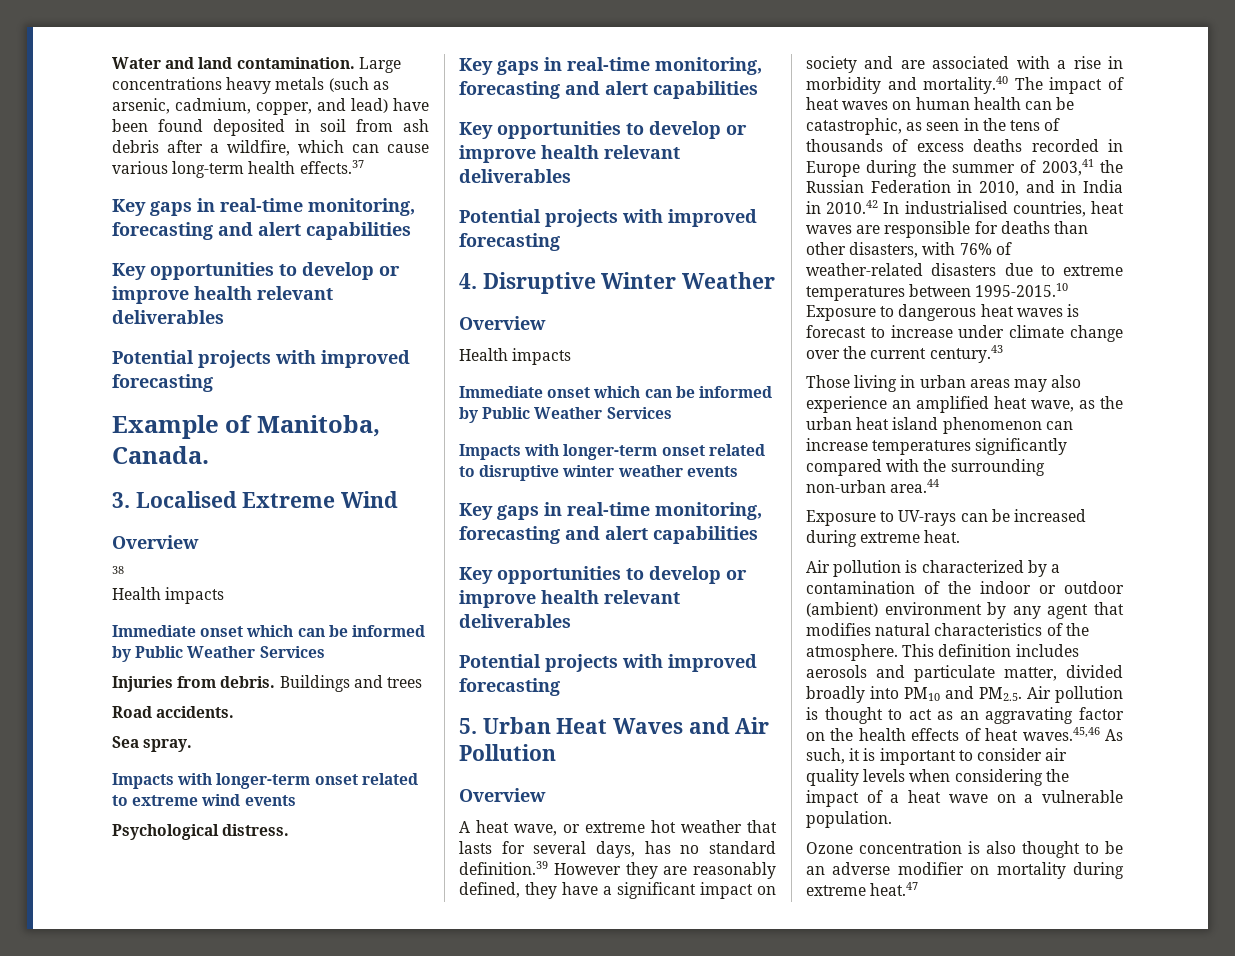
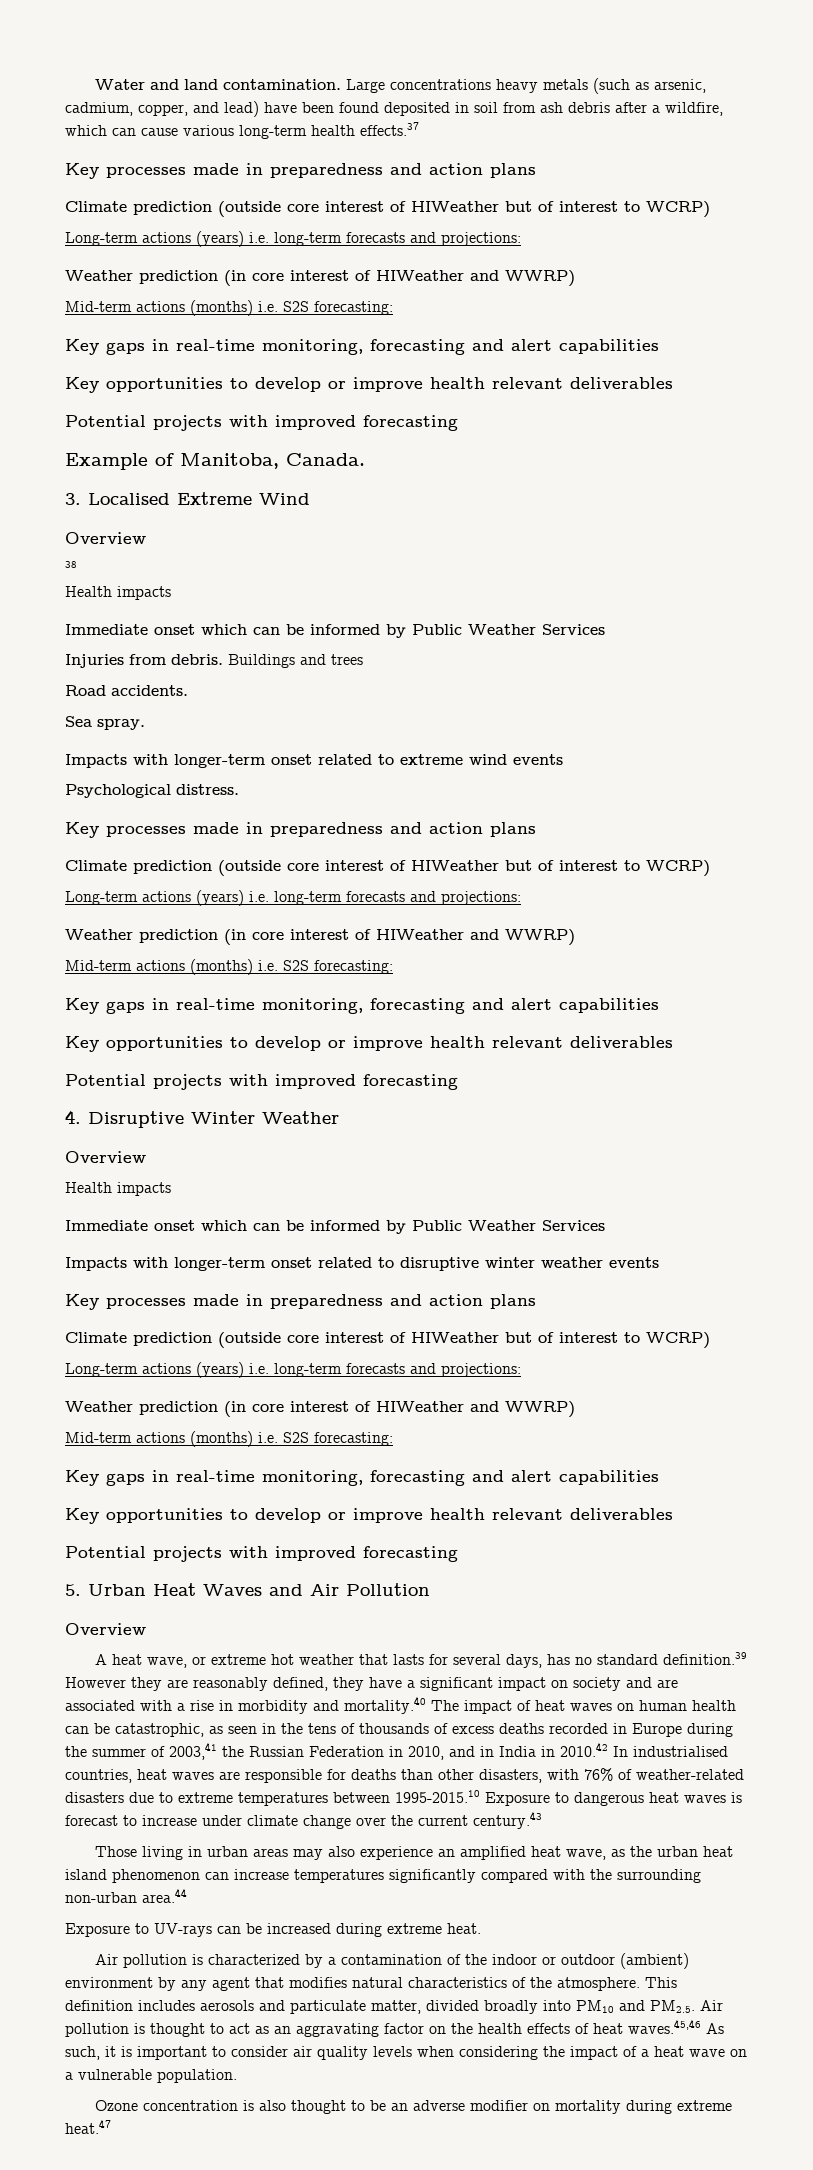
(364, 167) none -> [65,163,536,179] [65,201,710,218] [65,231,521,247] [65,270,575,287] [65,300,393,316] // Key processes made in preparedness and action plans // Climate prediction (outside core interest of HIWeather but of interest to WCRP) // Long-term actions (years) i.e. long-term forecasts and projections: // Weather prediction (in core interest of HIWeather and WWRP) // Mid-term actions (months) i.e. S2S forecasting:
(290, 830) none -> [65,822,536,838] [65,860,710,877] [65,890,521,906] [65,929,575,946] [65,959,393,975] // Key processes made in preparedness and action plans // Climate prediction (outside core interest of HIWeather but of interest to WCRP) // Long-term actions (years) i.e. long-term forecasts and projections: // Weather prediction (in core interest of HIWeather and WWRP) // Mid-term actions (months) i.e. S2S forecasting:
(738, 471) none -> [65,1294,536,1310] [65,1332,710,1349] [65,1362,521,1378] [65,1401,575,1418] [65,1431,393,1447] // Key processes made in preparedness and action plans // Climate prediction (outside core interest of HIWeather but of interest to WCRP) // Long-term actions (years) i.e. long-term forecasts and projections: // Weather prediction (in core interest of HIWeather and WWRP) // Mid-term actions (months) i.e. S2S forecasting:

